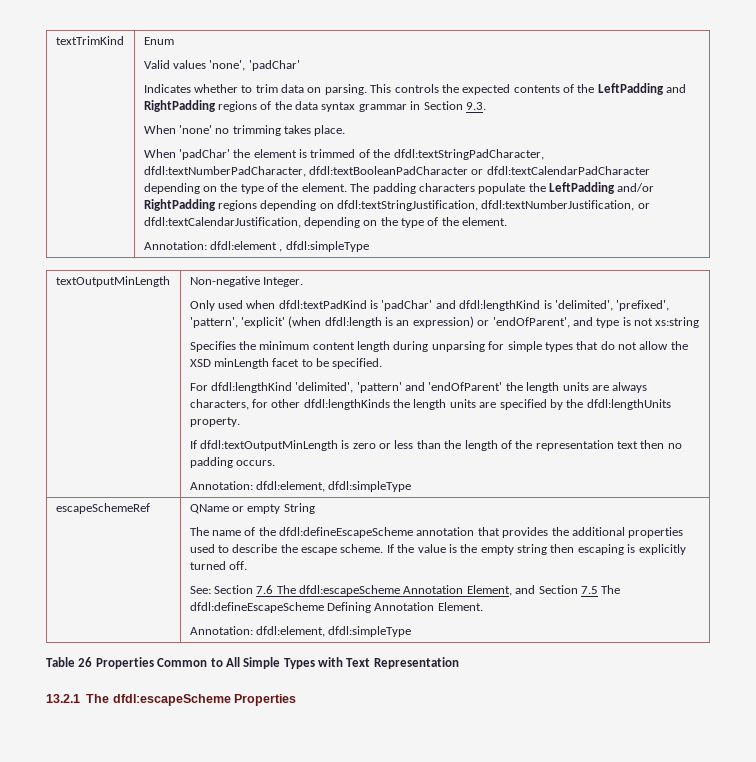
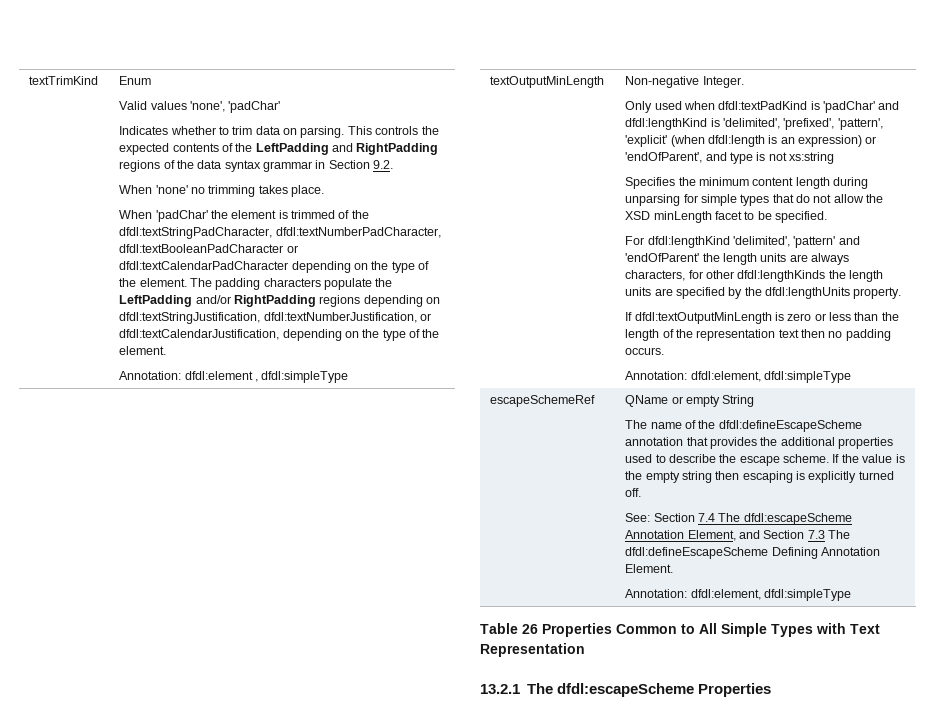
[465,102,486,110] 9.3. -> [373,160,394,169] 9.2.
[256,585,274,594] 7.6 -> [697,513,715,522] 7.4
[580,586,598,594] 7.5 -> [807,530,825,539] 7.3

